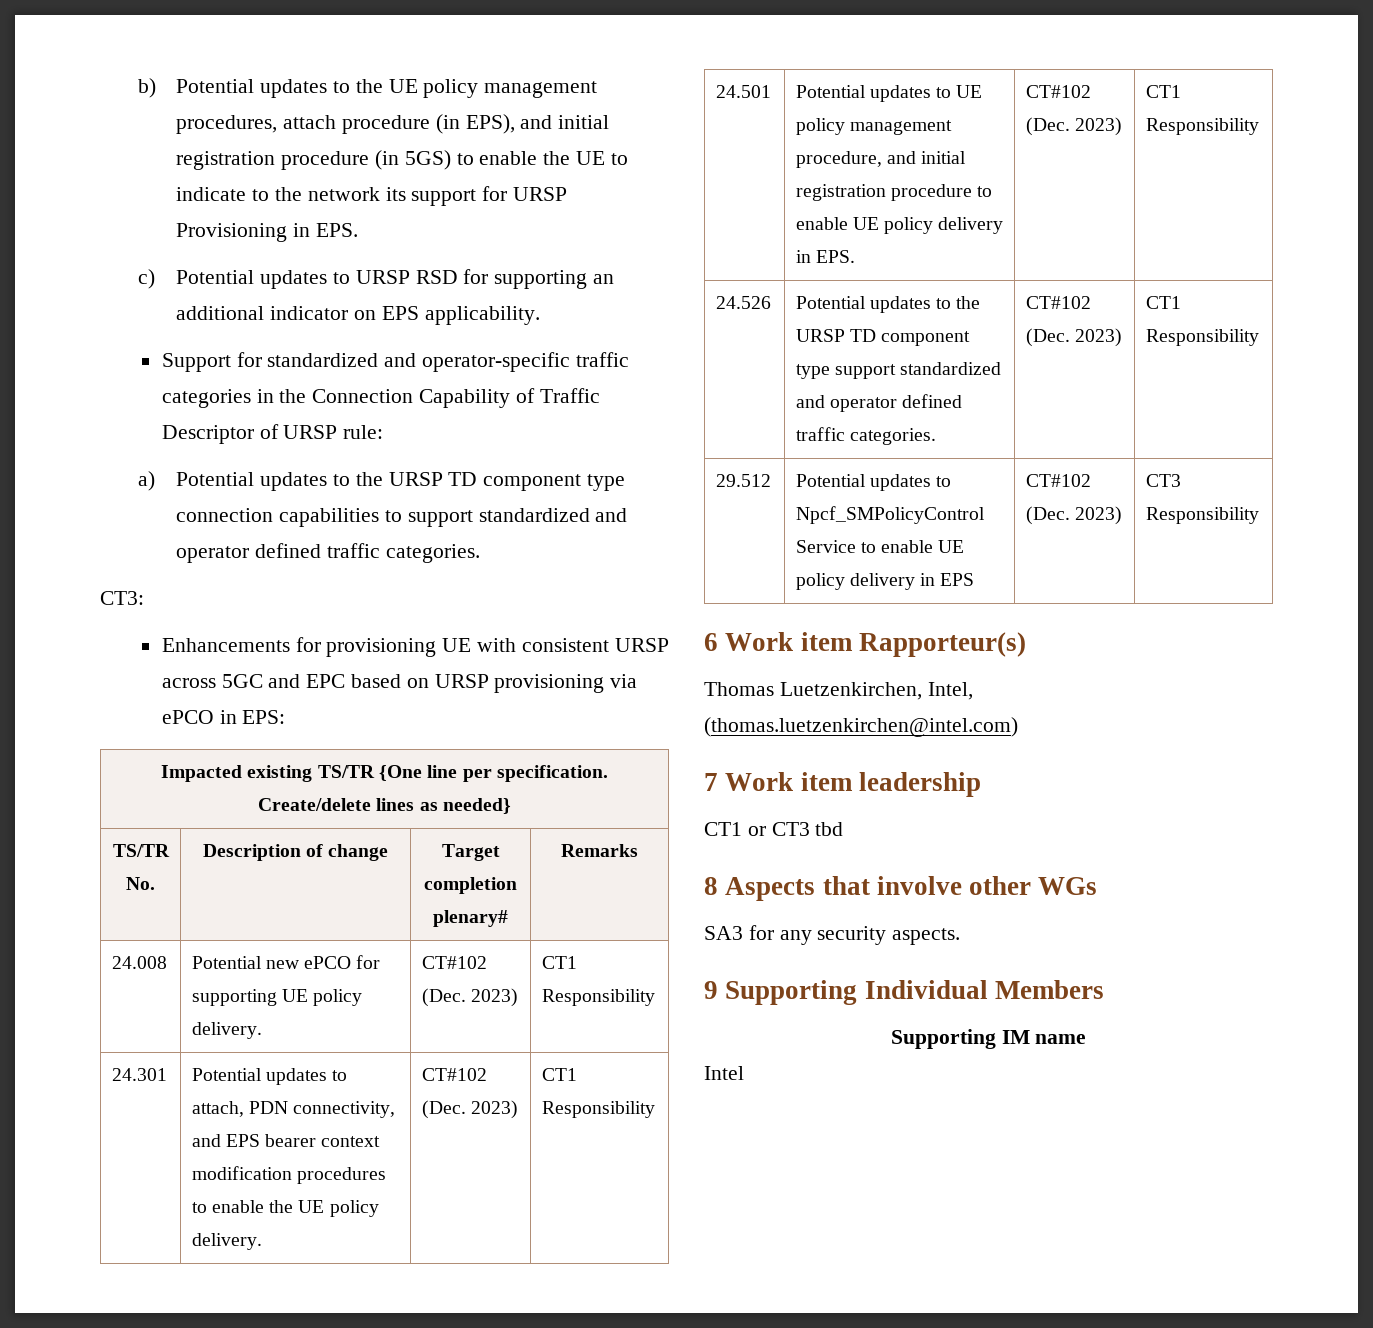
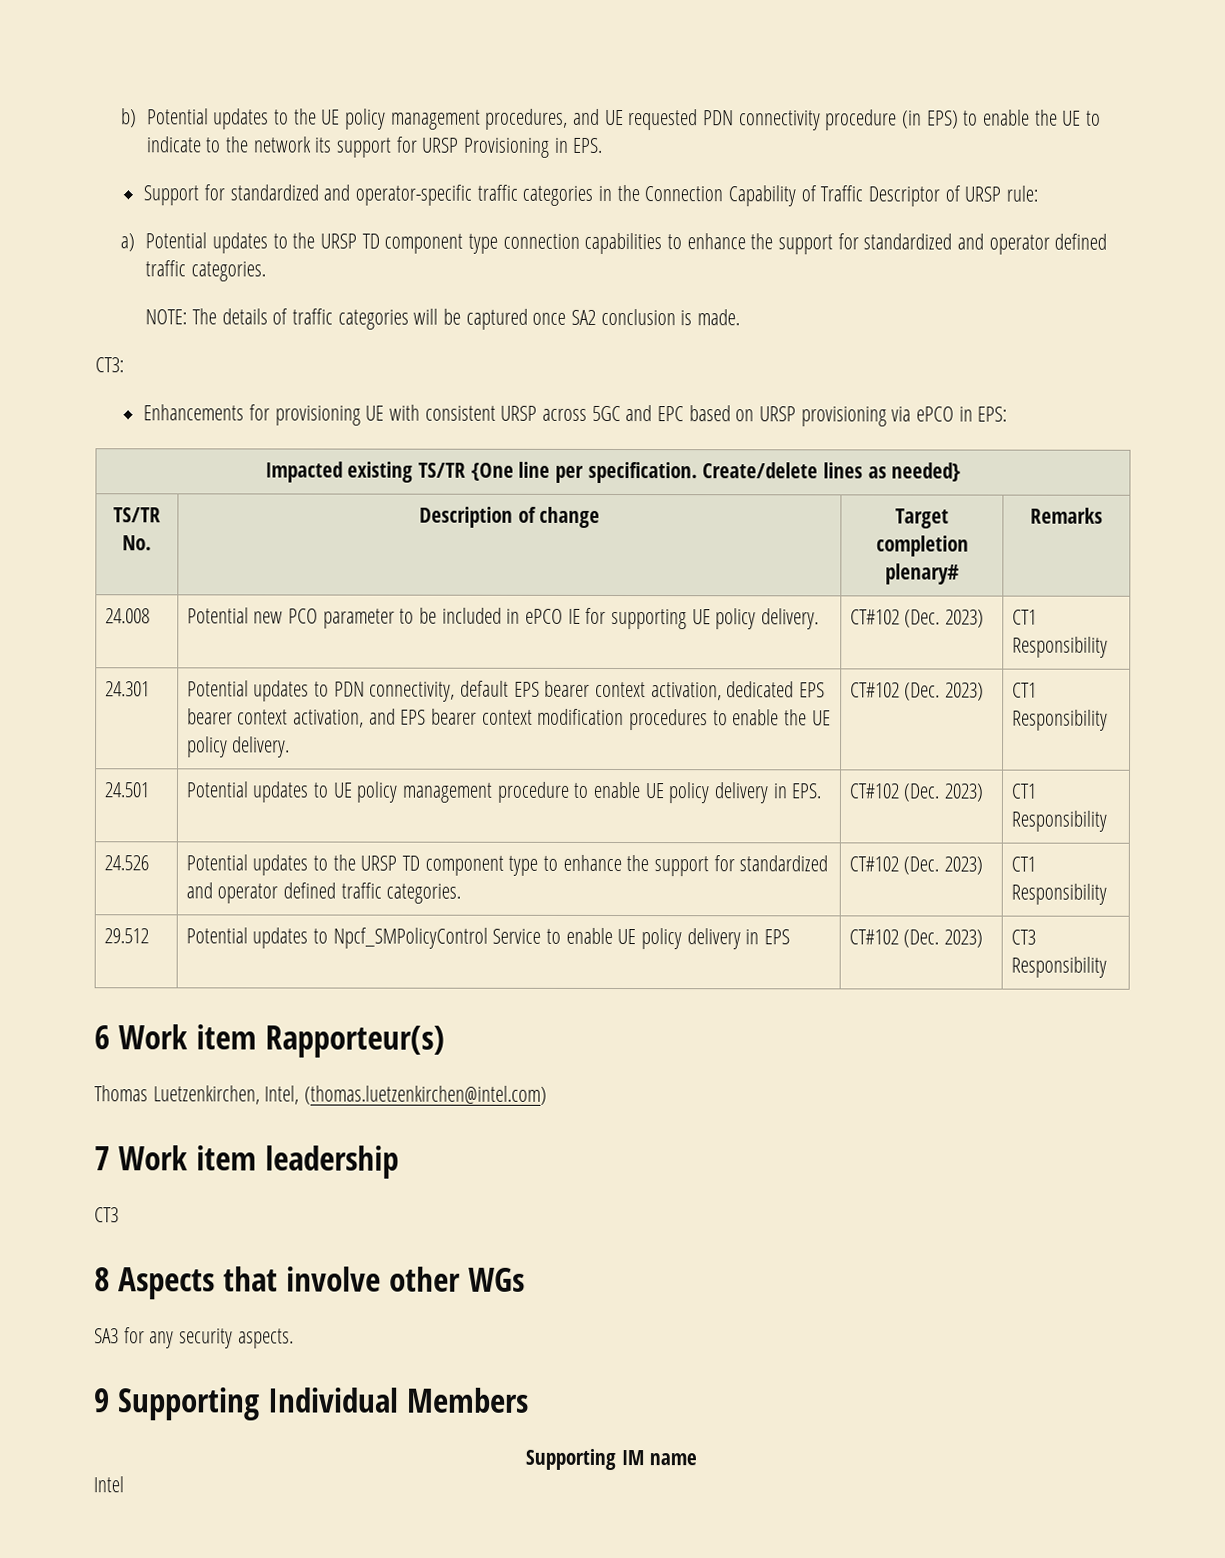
[283,114,610,134] [176,150,451,170] attach procedure (in EPS), and initial registration procedure (in 5GS) -> [573,108,959,131] and UE requested PDN connectivity procedure (in EPS)
[138,269,614,289] [176,306,540,325] // c) Potential updates to URSP RSD for supporting an additional indicator on EPS applicability. -> (604, 145) none
[407,508,628,527] [176,543,480,563] support standardized and operator defined traffic categories. -> [686,233,1108,255] [145,260,266,282] [145,308,741,330] enhance the support for standardized and operator defined traffic categories. // NOTE: The details of traffic categories will be captured once SA2 conclusion is made.
[304,956,352,969] ePCO -> [288,607,581,629] PCO parameter to be included in ePCO IE
[191,1101,244,1117] attach, -> (330, 689) none
(396, 1109) none -> [460,680,826,701] [186,708,365,728] default EPS bearer context activation, dedicated EPS bearer context activation,
[795,151,967,168] [795,184,886,201] procedure, and initial registration -> (493, 792) none
[834,364,896,379] support -> [543,854,735,877] to enhance the support for
[704,822,844,836] CT1 or CT3 tbd -> [94,1207,119,1223] CT3

